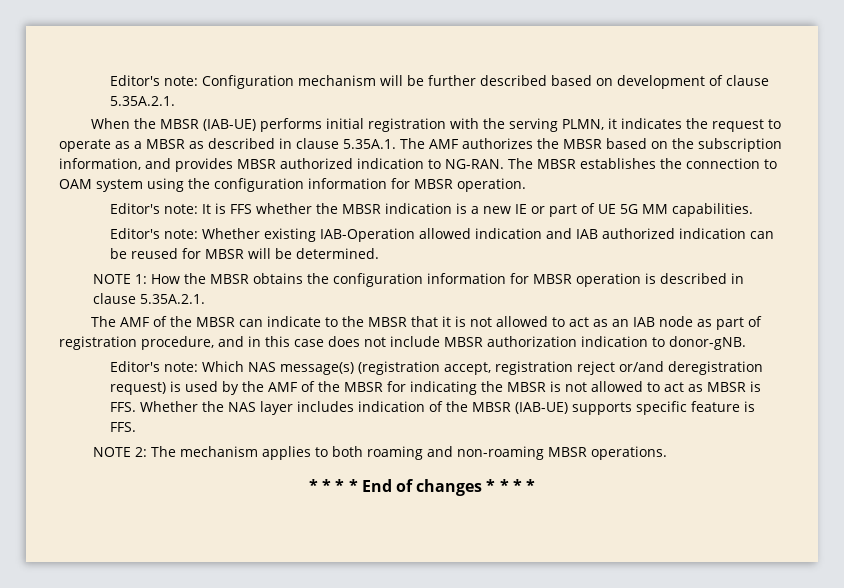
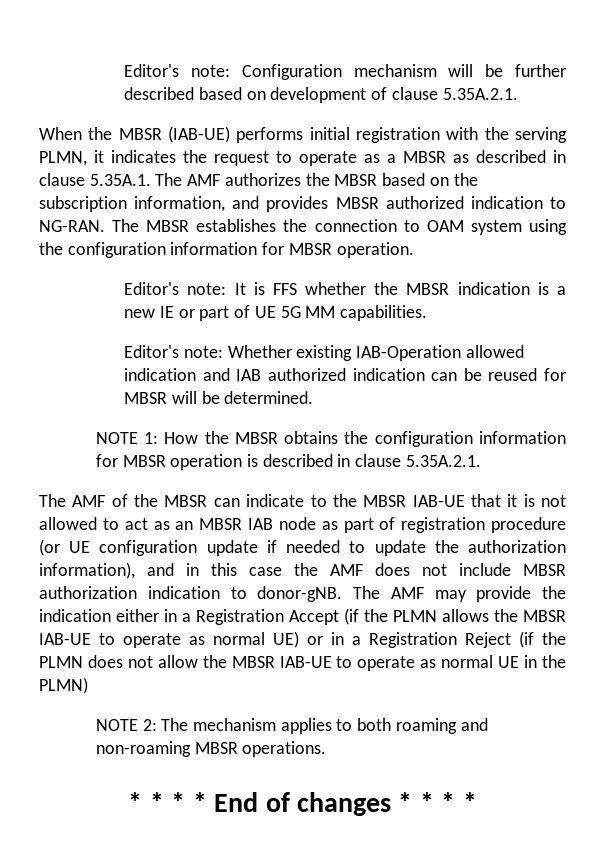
(407, 322) none -> [412,495,465,507] IAB-UE
(629, 323) none -> [199,518,243,530] MBSR
[141,336,214,350] procedure, -> [490,517,566,533] [39,539,566,556] [39,562,135,579] procedure (or UE configuration update if needed to update the authorization information),
(324, 343) none -> [294,563,363,576] the AMF
[110,361,764,375] [110,381,762,395] [110,401,756,415] [110,422,137,432] // Editor's note: Which NAS message(s) (registration accept, registration reject or/and deregistration request) is used by the AMF of the MBSR for indicating the MBSR is not allowed to act as MBSR is FFS. Whether the NAS layer includes indication of the MBSR (IAB-UE) supports specific feature is FFS. -> [353,586,566,602] [39,608,566,625] [39,631,566,648] [39,655,566,671] [39,677,88,694] The AMF may provide the indication either in a Registration Accept (if the PLMN allows the MBSR IAB-UE to operate as normal UE) or in a Registration Reject (if the PLMN does not allow the MBSR IAB-UE to operate as normal UE in the PLMN)

